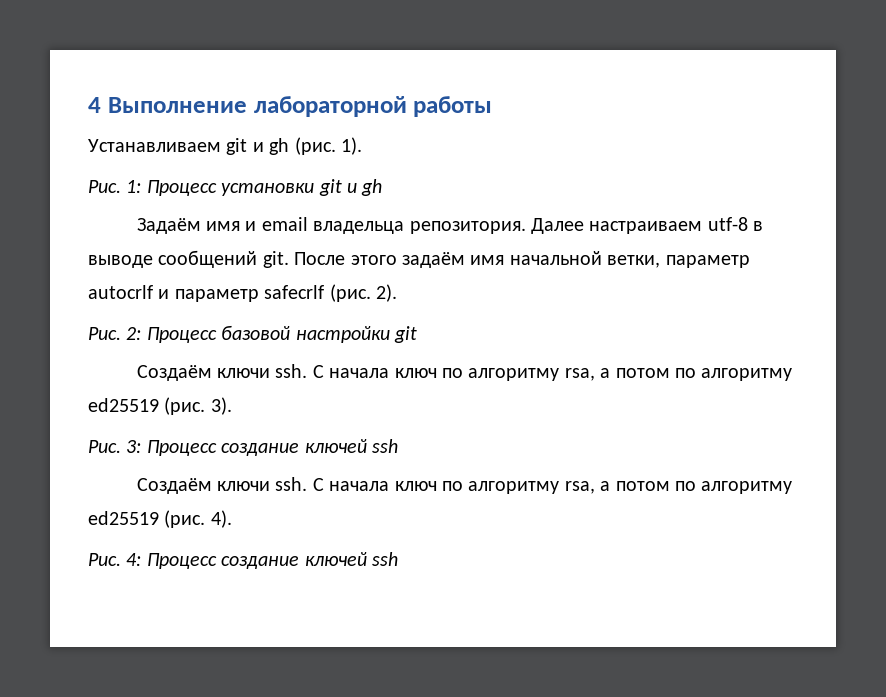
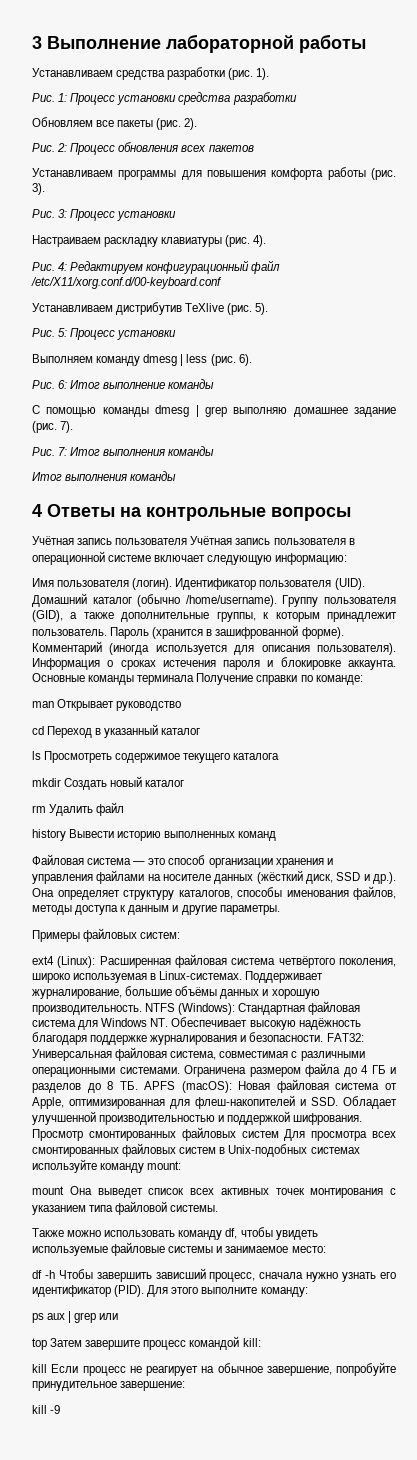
[88,97,101,113] 4 -> [32,36,42,49] 3
[226,138,290,155] git и gh -> [116,67,226,80] средства разработки
[318,179,383,196] [136,217,764,234] [88,250,750,268] [88,285,325,302] git и gh // Задаём имя и email владельца репозитория. Далее настраиваем utf-8 в выводе сообщений git. После этого задаём имя начальной ветки, параметр autocrlf и параметр safecrlf -> [178,92,297,105] [32,117,154,127] средства разработки // Обновляем все пакеты
[221,325,417,343] [136,364,793,381] [88,398,159,412] базовой настройки git // Создаём ключи ssh. С начала ключ по алгоритму rsa, а потом по алгоритму ed25519 -> [118,142,254,152] [32,167,366,180] обновления всех пакетов // Устанавливаем программы для повышения комфорта работы
[221,439,398,456] [136,477,793,494] [88,510,232,528] [88,552,398,569] создание ключей ssh // Создаём ключи ssh. С начала ключ по алгоритму rsa, а потом по алгоритму ed25519 (рис. 4). // Рис. 4: Процесс создание ключей ssh -> [117,211,177,221] [32,235,267,247] [32,260,281,274] [31,277,222,289] [32,302,269,315] [32,328,177,340] [32,354,252,366] [32,379,215,389] [32,405,396,417] [32,421,74,433] [32,446,215,456] [32,471,177,481] [32,504,351,521] [32,536,355,545] [32,551,348,565] [32,578,365,590] [32,593,396,607] [32,610,397,622] [32,625,344,639] [32,641,396,655] [32,657,396,670] [32,673,363,685] [32,699,182,711] [32,724,201,738] [32,751,280,763] [32,776,185,790] [32,802,125,816] [32,829,277,841] [32,854,333,868] [32,870,396,884] [32,886,396,900] [32,905,280,915] [32,928,181,942] [32,954,397,968] [32,971,324,983] [32,986,320,999] [32,1001,361,1015] [32,1017,361,1030] [32,1032,364,1045] [32,1047,365,1061] [32,1063,396,1077] [32,1079,397,1093] [32,1095,397,1109] [32,1111,363,1125] [32,1127,396,1141] [32,1143,360,1157] [32,1159,182,1173] [32,1186,396,1198] [32,1201,219,1215] [32,1227,318,1240] [32,1242,326,1256] [32,1268,396,1282] [32,1285,308,1297] [32,1311,119,1323] [32,1336,261,1350] [32,1362,396,1376] [32,1381,186,1391] [32,1405,61,1414] установки // Настраиваем раскладку клавиатуры (рис. 4). // Рис. 4: Редактируем конфигурационный файл /etc/X11/xorg.conf.d/00-keyboard.conf // Устанавливаем дистрибутив TeXlive (рис. 5). // Рис. 5: Процесс установки // Выполняем команду dmesg | less (рис. 6). // Рис. 6: Итог выполнение команды // С помощью команды dmesg | grep выполняю домашнее задание (рис. 7). // Рис. 7: Итог выполнения команды // Итог выполнения команды // 4 Ответы на контрольные вопросы // Учётная запись пользователя Учётная запись пользователя в операционной системе включает следующую информацию: // Имя пользователя (логин). Идентификатор пользователя (UID). Домашний каталог (обычно /home/username). Группу пользователя (GID), а также дополнительные группы, к которым принадлежит пользователь. Пароль (хранится в зашифрованной форме). Комментарий (иногда используется для описания пользователя). Информация о сроках истечения пароля и блокировке аккаунта. Основные команды терминала Получение справки по команде: // man Открывает руководство // cd Переход в указанный каталог // ls Просмотреть содержимое текущего каталога // mkdir Создать новый каталог // rm Удалить файл // history Вывести историю выполненных команд // Файловая система — это способ организации хранения и управления файлами на носителе данных (жёсткий диск, SSD и др.). Она определяет структуру каталогов, способы именования файлов, методы доступа к данным и другие параметры. // Примеры файловых систем: // ext4 (Linux): Расширенная файловая система четвёртого поколения, широко используемая в Linux-системах. Поддерживает журналирование, большие объёмы данных и хорошую производительность. NTFS (Windows): Стандартная файловая система для Windows NT. Обеспечивает высокую надёжность благодаря поддержке журналирования и безопасности. FAT32: Универсальная файловая система, совместимая с различными операционными системами. Ограничена размером файла до 4 ГБ и разделов до 8 ТБ. APFS (macOS): Новая файловая система от Apple, оптимизированная для флеш-накопителей и SSD. Обладает улучшенной производительностью и поддержкой шифрования. Просмотр смонтированных файловых систем Для просмотра всех смонтированных файловых систем в Unix-подобных системах используйте команду mount: // mount Она выведет список всех активных точек монтирования с указанием типа файловой системы. // Также можно использовать команду df, чтобы увидеть используемые файловые системы и занимаемое место: // df -h Чтобы завершить зависший процесс, сначала нужно узнать его идентификатор (PID). Для этого выполните команду: // ps aux | grep или // top Затем завершите процесс командой kill: // kill Если процесс не реагирует на обычное завершение, попробуйте принудительное завершение: // kill -9

